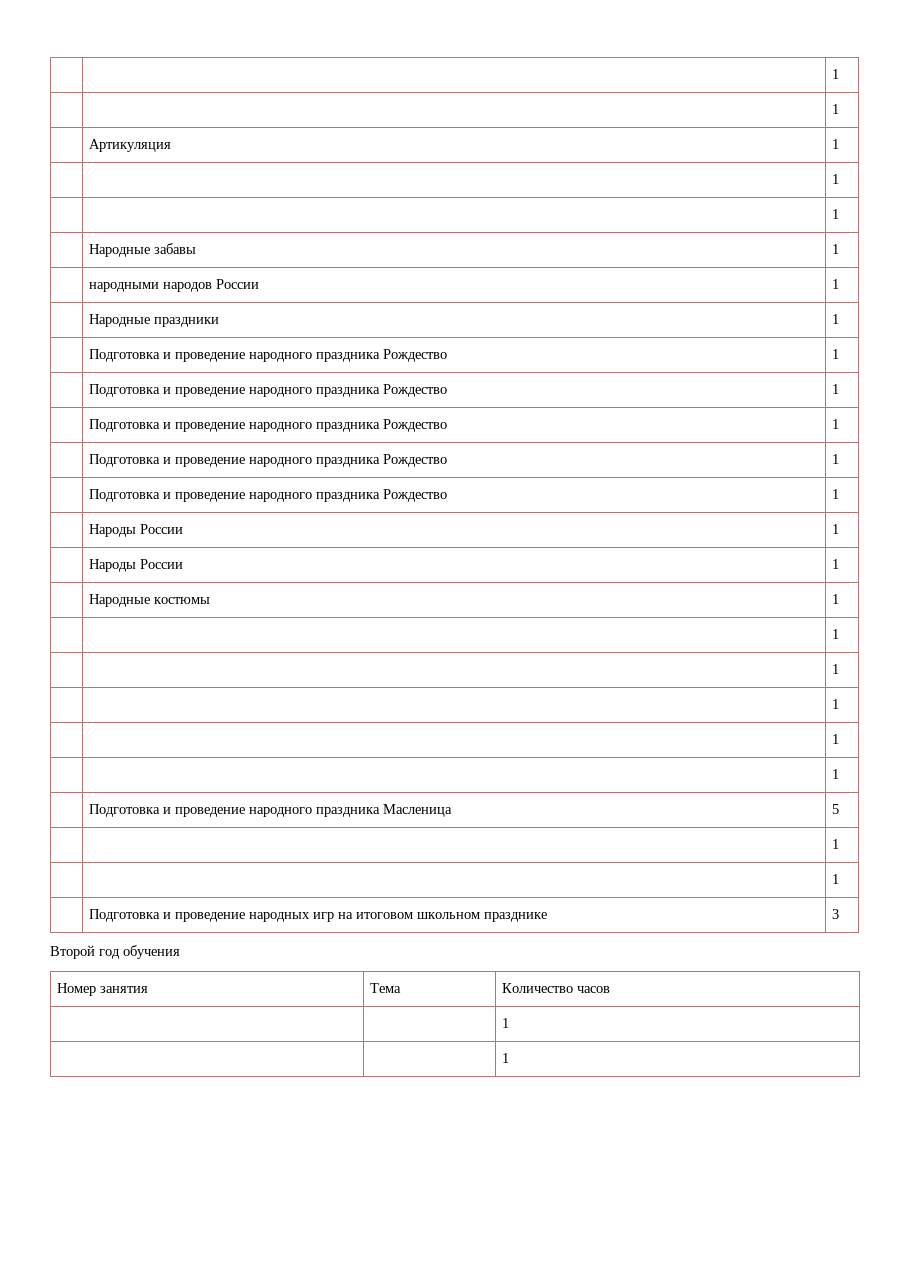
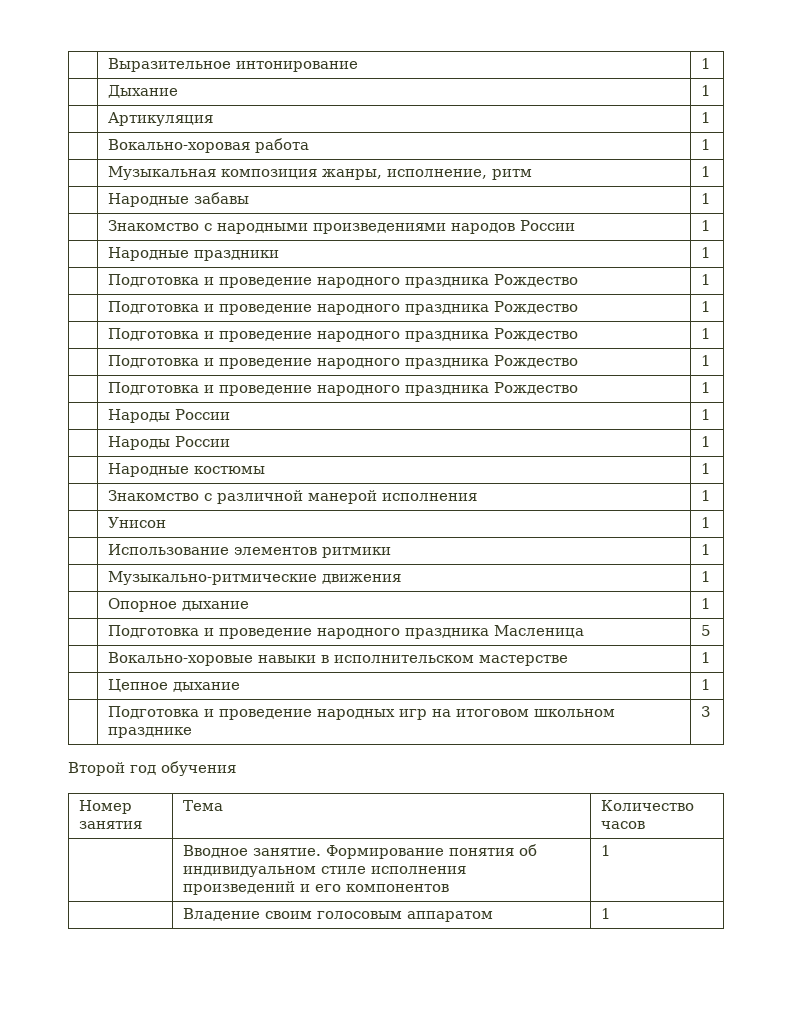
[831,69,839,79] | | 1 // | -> [107,58,358,72] [700,58,711,69] [107,85,178,98] | Выразительное интонирование | 1 // | Дыхание
[831,174,839,184] | 1 // | -> [107,138,309,153] [700,139,711,150] [107,166,532,180] Вокально-хоровая работа | 1 // | Музыкальная композиция жанры, исполнение, ритм
[88,282,159,292] народными -> [107,220,446,234] Знакомство с народными произведениями
[831,629,839,639] [831,664,839,674] [831,699,839,709] [831,734,839,744] | 1 // | | 1 // | | 1 // | | 1 // | -> [107,490,477,504] [700,490,711,501] [107,517,166,528] [700,517,711,528] [107,544,391,558] [700,544,711,555] [107,571,401,585] [700,571,711,582] [107,598,249,612] Знакомство с различной манерой исполнения | 1 // | Унисон | 1 // | Использование элементов ритмики | 1 // | Музыкально-ритмические движения | 1 // | Опорное дыхание
[831,839,839,849] | 1 // | -> [107,652,568,666] [700,652,711,663] [107,679,240,692] Вокально-хоровые навыки в исполнительском мастерстве | 1 // | Цепное дыхание
[501,1018,509,1028] | 1 // | -> [182,844,537,859] [182,866,466,877] [182,881,449,895] [600,845,611,856] [182,908,493,922] Вводное занятие. Формирование понятия об индивидуальном стиле исполнения произведений и его компонентов | 1 // | Владение своим голосовым аппаратом

